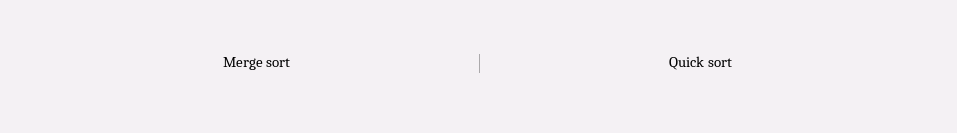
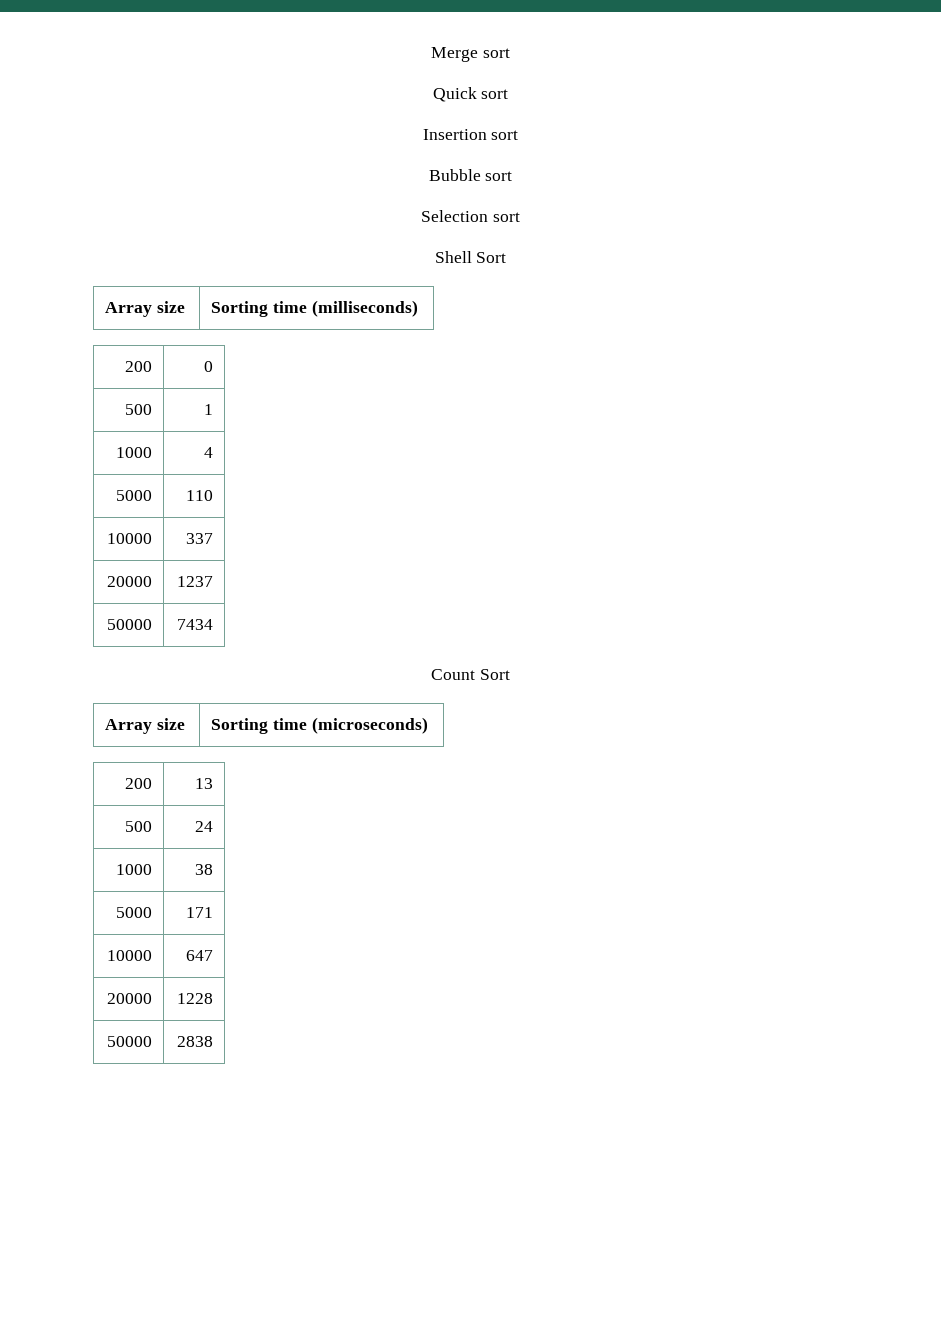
(732, 62) none -> [422,129,519,140] [428,169,513,181] [421,210,520,222] [434,251,507,263] [105,301,185,317] [211,300,418,317] [124,361,152,372] [203,361,213,372] [124,404,152,415] [203,404,213,415] [115,447,152,458] [203,447,213,458] [115,490,152,501] [185,490,213,501] [106,533,152,544] [185,533,213,544] [106,576,152,587] [176,576,213,587] [106,619,152,630] [176,619,213,630] [431,669,510,680] [105,718,185,734] [211,717,428,734] [124,778,152,789] [194,778,213,789] [124,821,152,832] [194,821,213,832] [115,864,152,875] [194,864,213,875] [115,907,152,918] [185,907,213,918] [106,950,152,961] [185,950,213,961] [106,993,152,1004] [176,993,213,1004] [106,1036,152,1047] [176,1036,213,1047] // Insertion sort // Bubble sort // Selection sort // Shell Sort // Array size | Sorting time (milliseconds) // 200 | 0 // 500 | 1 // 1000 | 4 // 5000 | 110 // 10000 | 337 // 20000 | 1237 // 50000 | 7434 // Count Sort // Array size | Sorting time (microseconds) // 200 | 13 // 500 | 24 // 1000 | 38 // 5000 | 171 // 10000 | 647 // 20000 | 1228 // 50000 | 2838

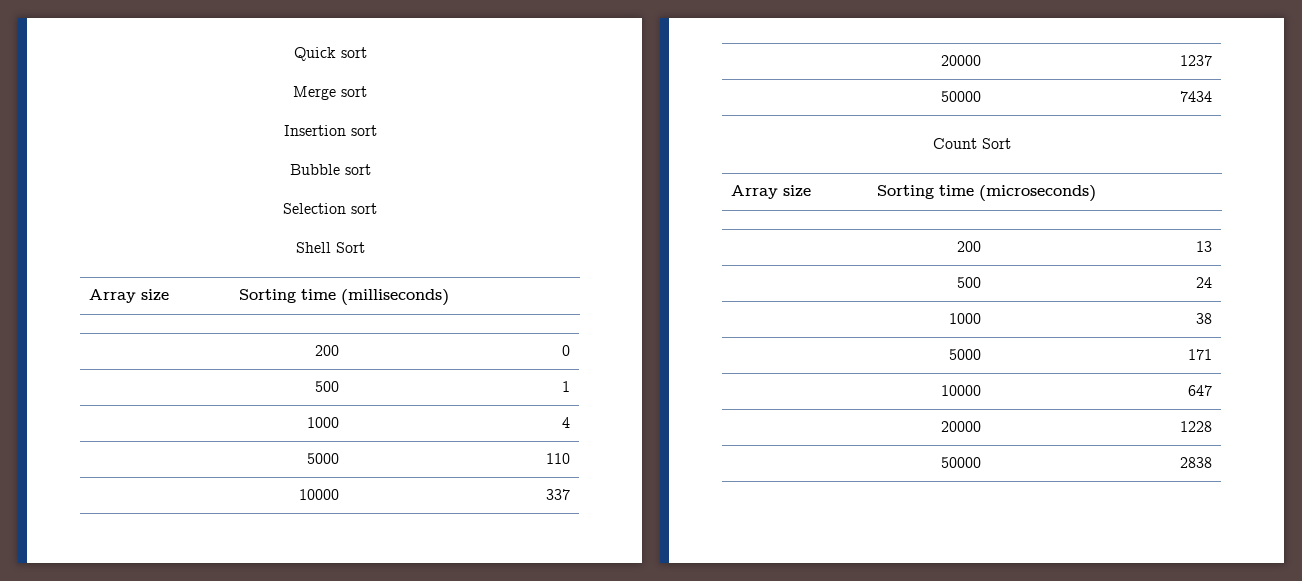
[431,47,510,62] [432,87,477,102] Merge sort // Quick -> [293,47,367,61] [293,86,336,100] Quick sort // Merge

